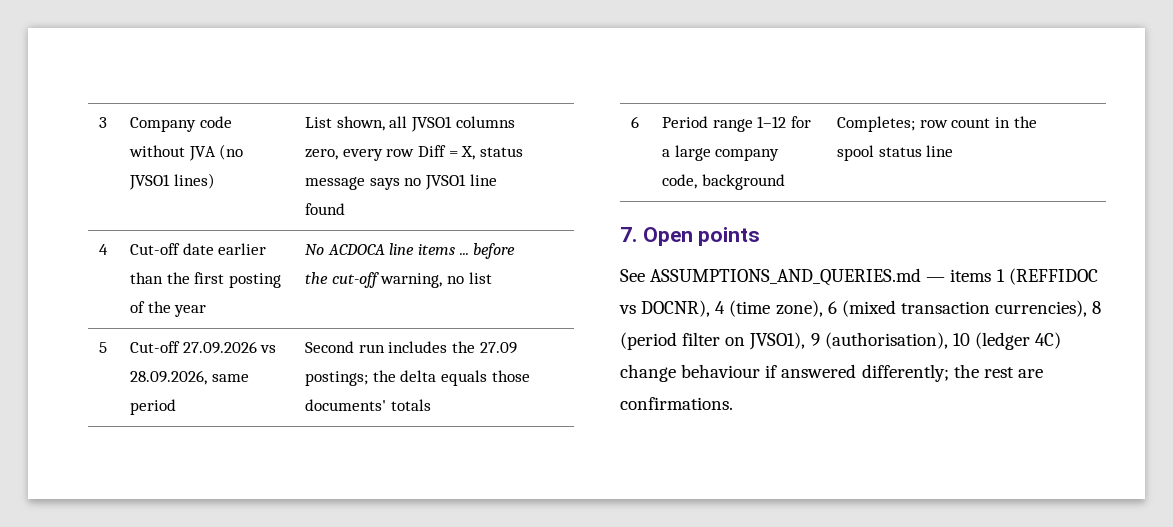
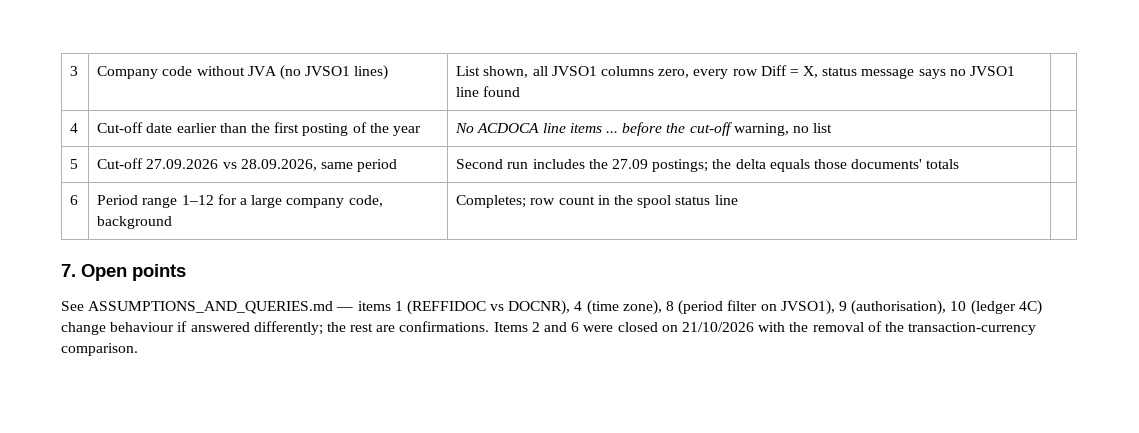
[827,300,1088,317] 6 (mixed transaction currencies), -> (662, 307) none
(733, 403) none -> [493,321,1037,335] [61,343,138,356] Items 2 and 6 were closed on 21/10/2026 with the removal of the transaction-currency comparison.

